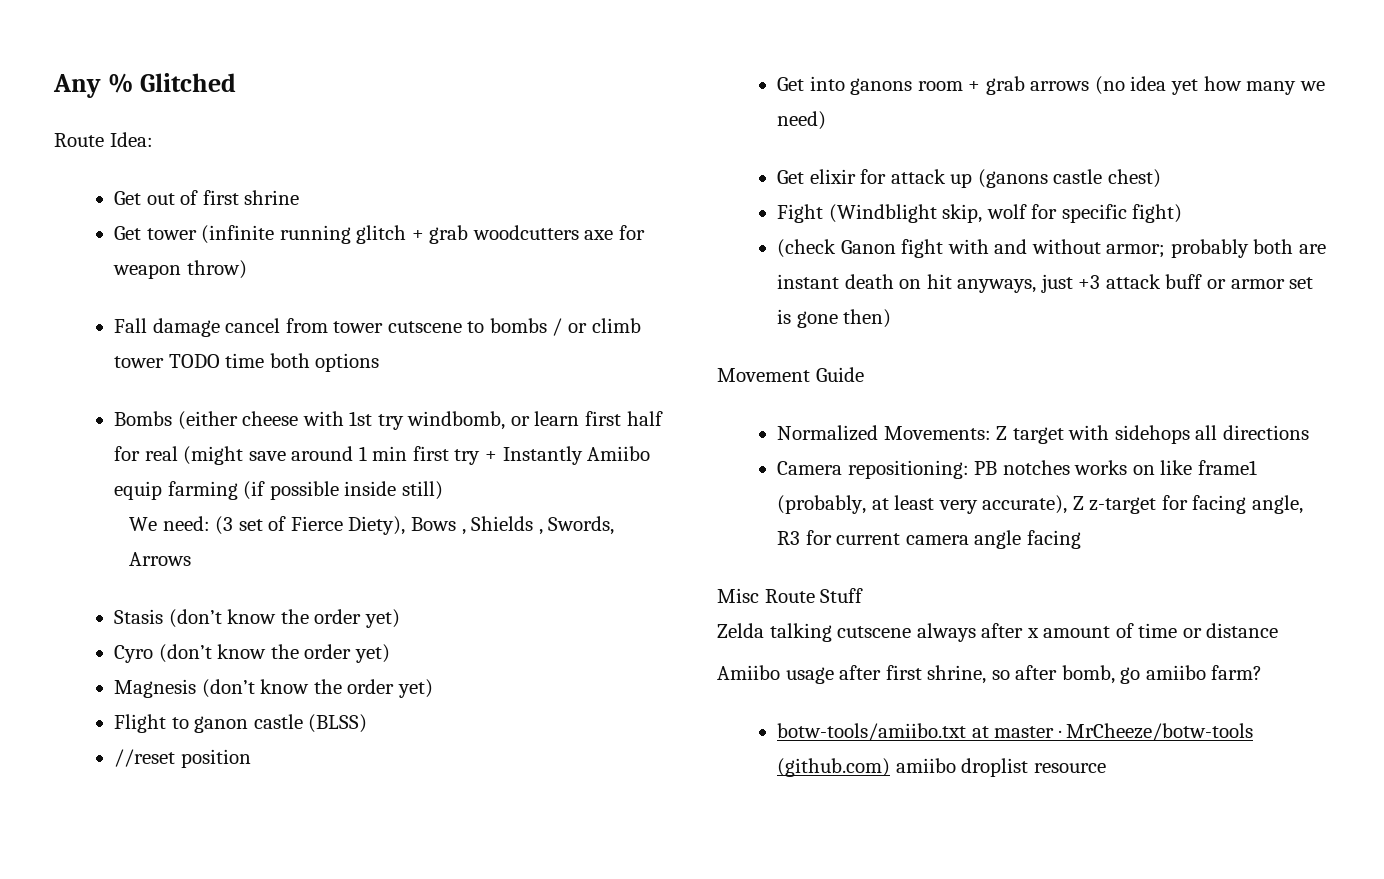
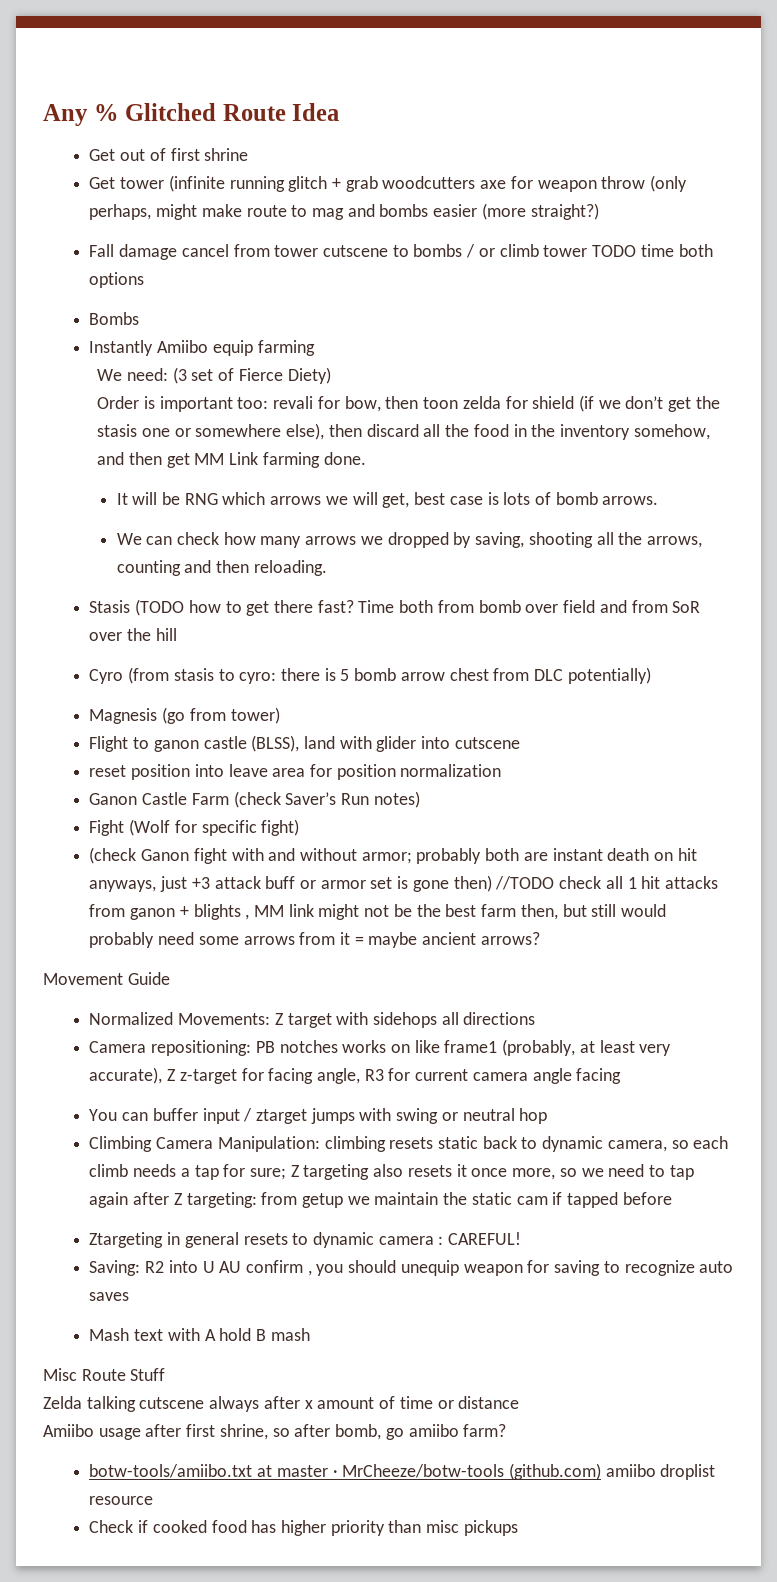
[54,132,153,147] // Route Idea: -> [222,103,340,121] Route Idea
[186,260,247,279] throw) -> [601,175,688,192] [89,203,599,220] throw (only perhaps, might make route to mag and bombs easier (more straight?)
[177,411,663,430] [114,446,497,465] (either cheese with 1st try windbomb, or learn first half for real (might save around 1 min first try + -> (140, 318) //
[243,481,443,500] (if possible inside still) -> (315, 348) none
[348,516,615,535] [129,552,192,566] [114,609,400,628] [114,644,390,663] [114,679,433,698] [114,714,368,733] [114,749,251,768] [777,76,1325,95] [777,111,827,130] [777,169,1161,188] [777,204,1027,223] Diety), Bows , Shields , Swords, Arrows // Stasis (don’t know the order yet) // Cyro (don’t know the order yet) // Magnesis (don’t know the order yet) // Flight to ganon castle (BLSS) // //reset position // Get into ganons room + grab arrows (no idea yet how many we need) // Get elixir for attack up (ganons castle chest) // Fight (Windblight skip, wolf -> [287,367,331,384] [97,395,720,412] [97,423,710,440] [97,452,366,468] [116,492,659,508] [116,532,702,548] [116,560,327,576] [89,599,701,616] [89,628,177,641] [89,667,651,684] [89,707,280,724] [89,735,520,752] [89,764,502,780] [89,791,420,808] [89,819,171,836] Diety) // Order is important too: revali for bow, then toon zelda for shield (if we don’t get the stasis one or somewhere else), then discard all the food in the inventory somehow, and then get MM Link farming done. // It will be RNG which arrows we will get, best case is lots of bomb arrows. // We can check how many arrows we dropped by saving, shooting all the arrows, counting and then reloading. // Stasis (TODO how to get there fast? Time both from bomb over field and from SoR over the hill // Cyro (from stasis to cyro: there is 5 bomb arrow chest from DLC potentially) // Magnesis (go from tower) // Flight to ganon castle (BLSS), land with glider into cutscene // reset position into leave area for position normalization // Ganon Castle Farm (check Saver’s Run notes) // Fight (Wolf
(892, 318) none -> [495,876,719,890] [89,904,667,920] [89,932,540,948] //TODO check all 1 hit attacks from ganon + blights , MM link might not be the best farm then, but still would probably need some arrows from it = maybe ancient arrows?
(1081, 539) none -> [89,1108,548,1124] [89,1136,729,1152] [89,1164,694,1180] [89,1192,672,1208] [89,1232,522,1248] [89,1260,734,1276] [89,1292,130,1301] [89,1328,310,1341] // You can buffer input / ztarget jumps with swing or neutral hop // Climbing Camera Manipulation: climbing resets static back to dynamic camera, so each climb needs a tap for sure; Z targeting also resets it once more, so we need to tap again after Z targeting: from getup we maintain the static cam if tapped before // Ztargeting in general resets to dynamic camera : CAREFUL! // Saving: R2 into U AU confirm , you should unequip weapon for saving to recognize auto saves // Mash text with A hold B mash
(1106, 768) none -> [89,1520,518,1536] // Check if cooked food has higher priority than misc pickups

